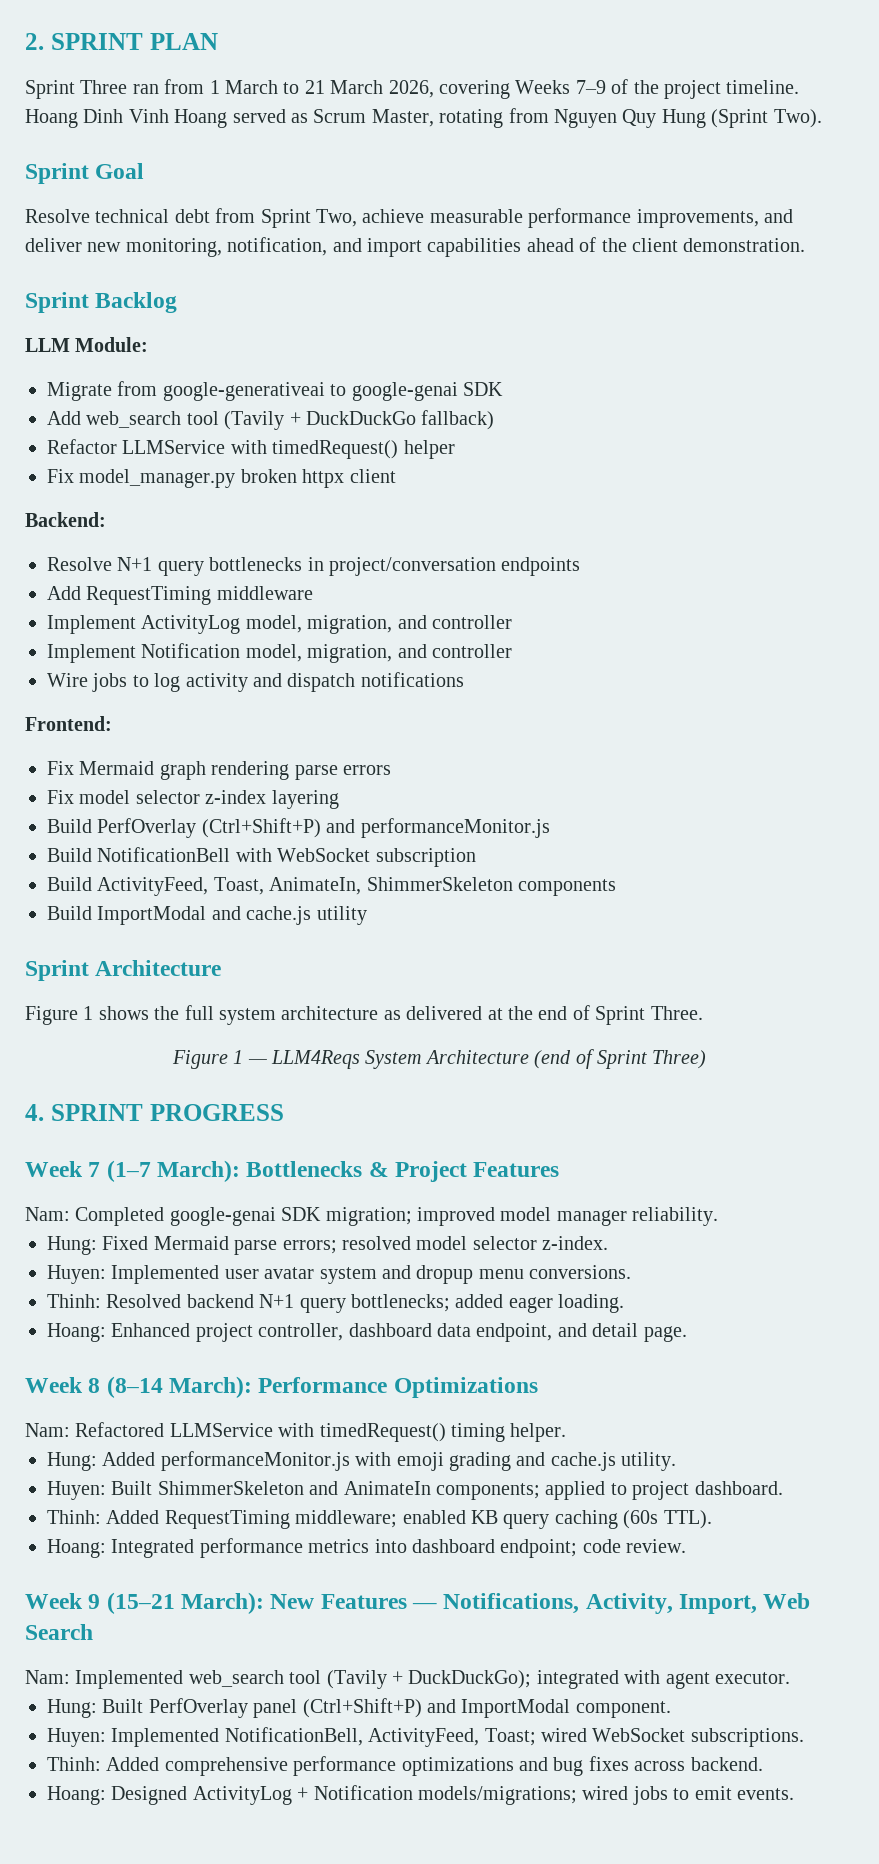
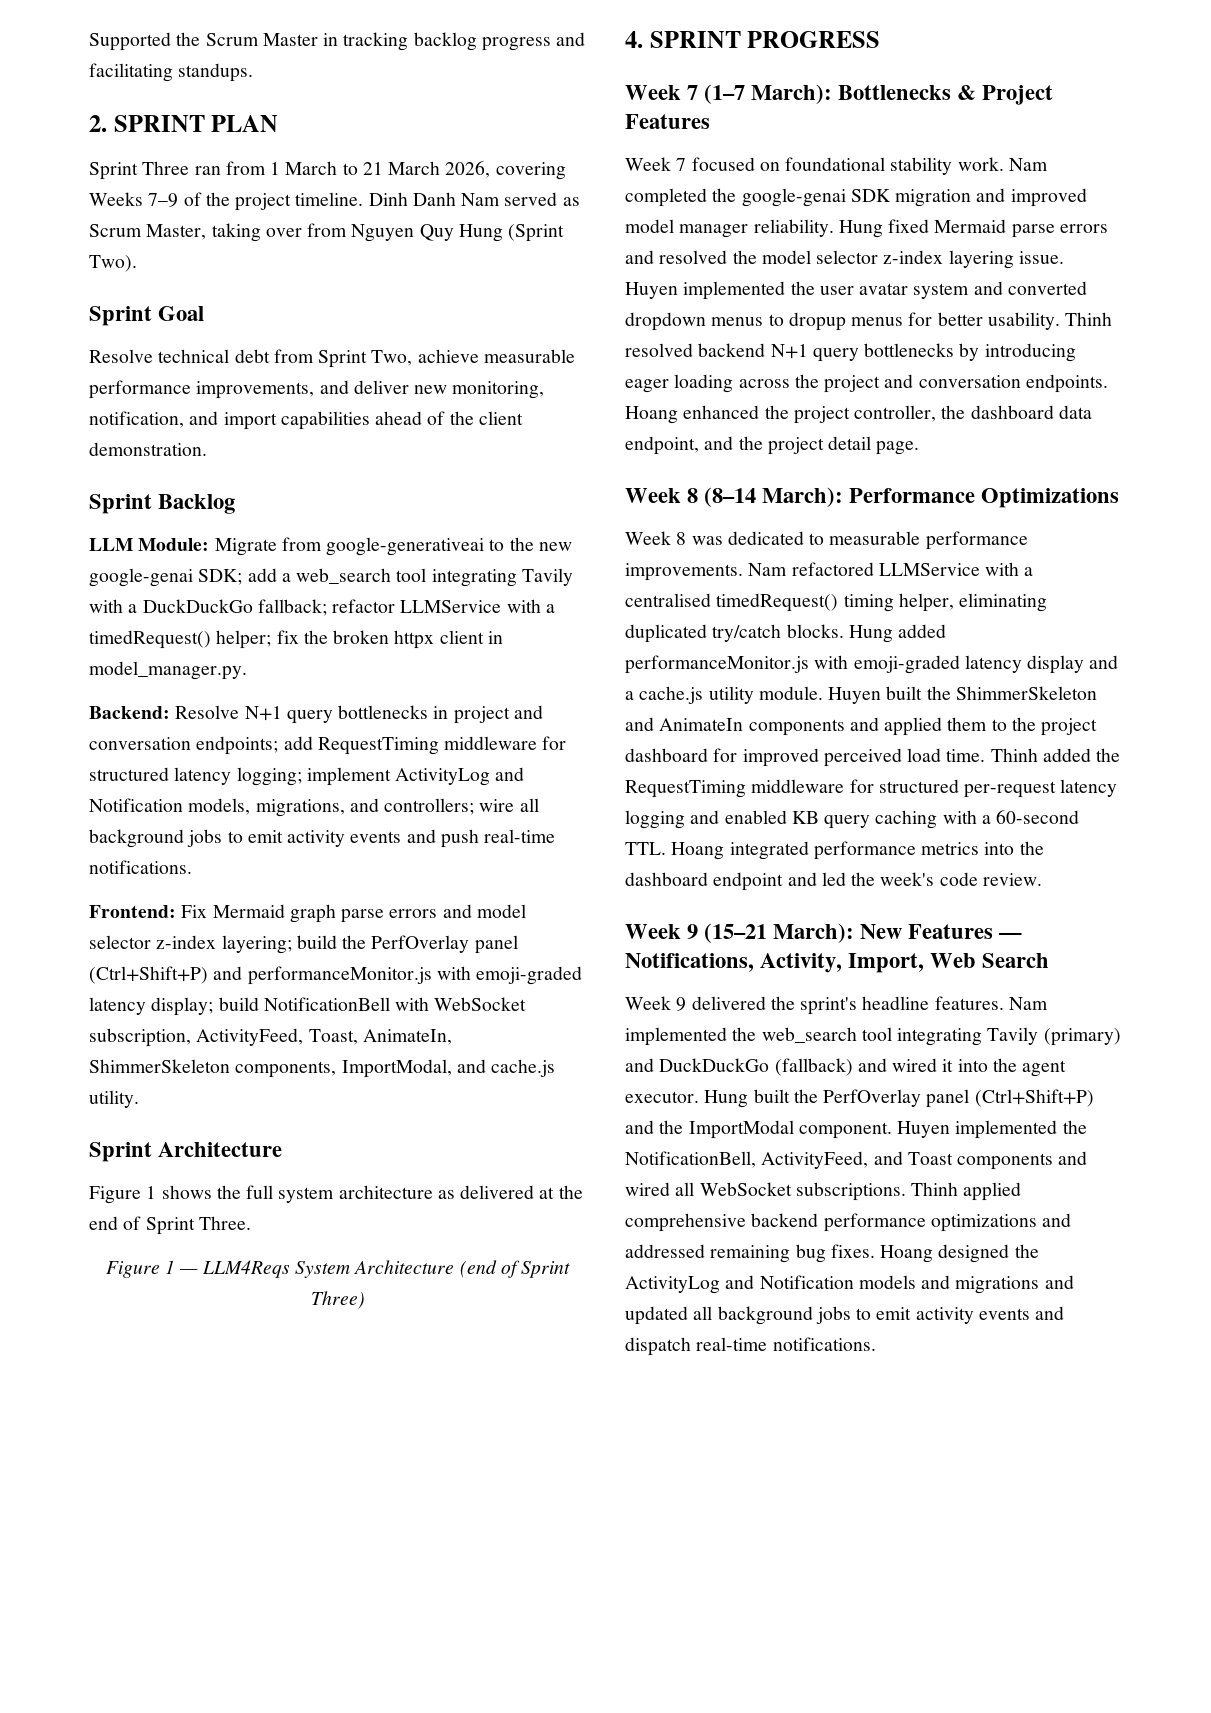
(25, 41) none -> [89,32,586,51] [89,63,254,82] Supported the Scrum Master in tracking backlog progress and facilitating standups. //
[25,109,228,128] Hoang Dinh Vinh Hoang -> [368,192,501,206] Dinh Danh Nam
[439,109,504,128] rotating -> [211,223,302,242] taking over
(149, 344) // -> (210, 544) none
[351,382,503,401] [47,410,495,430] [47,439,455,459] [47,469,236,488] google-genai SDK // Add web_search tool (Tavily + DuckDuckGo fallback) // Refactor LLMService with timedRequest() helper // Fix model_manager.py -> [509,537,572,551] [89,568,573,587] [89,599,555,616] [89,630,328,649] the new google-genai SDK; add a web_search tool integrating Tavily with a DuckDuckGo fallback; refactor LLMService with a timedRequest() helper; fix the
(396, 476) none -> [487,631,503,644] [89,661,247,680] in model_manager.py.
(106, 519) // -> (170, 712) none
[329,557,581,576] [47,586,313,605] [47,615,512,634] [47,643,512,663] [47,672,464,692] project/conversation endpoints // Add RequestTiming middleware // Implement ActivityLog model, migration, and controller // Implement Notification model, migration, and controller // Wire jobs to log activity and dispatch notifications -> [453,705,543,724] [89,736,567,755] [89,767,525,786] [89,798,539,817] [89,829,556,848] [89,860,192,874] project and conversation endpoints; add RequestTiming middleware for structured latency logging; implement ActivityLog and Notification models, migrations, and controllers; wire all background jobs to emit activity events and push real-time notifications.
(112, 723) // -> (176, 911) none
[211,761,391,780] [47,790,339,809] [47,818,550,838] [47,848,92,862] rendering parse errors // Fix model selector z-index layering // Build PerfOverlay (Ctrl+Shift+P) and performanceMonitor.js // Build -> [341,904,526,923] [89,935,518,954] [89,966,583,985] [89,997,259,1016] parse errors and model selector z-index layering; build the PerfOverlay panel (Ctrl+Shift+P) and performanceMonitor.js with emoji-graded latency display; build
[375,848,476,867] [47,877,92,891] subscription // Build -> [89,1028,191,1047] subscription,
[518,879,616,896] [47,906,367,925] components // Build ImportModal and cache.js utility -> [235,1059,556,1078] [89,1090,139,1108] components, ImportModal, and cache.js utility.
[25,1207,719,1226] [47,1236,609,1255] [47,1265,632,1284] [47,1294,625,1313] [47,1323,191,1342] Nam: Completed google-genai SDK migration; improved model manager reliability. // Hung: Fixed Mermaid parse errors; resolved model selector z-index. // Huyen: Implemented user avatar system and dropup menu conversions. // Thinh: Resolved backend N+1 query bottlenecks; added eager loading. // Hoang: Enhanced -> [625,157,1048,175] [625,188,1087,207] [625,219,1108,238] [625,250,1064,269] [625,281,1087,300] [625,312,1113,331] [625,343,1076,362] [625,374,1108,393] [625,405,789,424] Week 7 focused on foundational stability work. Nam completed the google-genai SDK migration and improved model manager reliability. Hung fixed Mermaid parse errors and resolved the model selector z-index layering issue. Huyen implemented the user avatar system and converted dropdown menus to dropup menus for better usability. Thinh resolved backend N+1 query bottlenecks by introducing eager loading across the project and conversation endpoints. Hoang enhanced the
(344, 1332) none -> [941,405,966,419] the
(587, 1330) none -> [738,436,824,455] the project
[25,1422,567,1442] [47,1451,677,1471] [47,1481,783,1500] [47,1510,712,1529] [47,1538,578,1558] Nam: Refactored LLMService with timedRequest() timing helper. // Hung: Added performanceMonitor.js with emoji grading and cache.js utility. // Huyen: Built ShimmerSkeleton and AnimateIn components; applied to project dashboard. // Thinh: Added RequestTiming middleware; enabled KB query caching (60s TTL). // Hoang: Integrated performance metrics into dashboard endpoint; -> [625,531,1028,550] [625,562,1034,581] [625,593,1048,612] [625,624,947,643] [625,655,1119,674] [625,686,1097,704] [625,717,1098,736] [625,748,1121,767] [625,779,1118,798] [625,810,1080,829] [625,841,1044,860] [625,872,935,891] Week 8 was dedicated to measurable performance improvements. Nam refactored LLMService with a centralised timedRequest() timing helper, eliminating duplicated try/catch blocks. Hung added performanceMonitor.js with emoji-graded latency display and a cache.js utility module. Huyen built the ShimmerSkeleton and AnimateIn components and applied them to the project dashboard for improved perceived load time. Thinh added the RequestTiming middleware for structured per-request latency logging and enabled KB query caching with a 60-second TTL. Hoang integrated performance metrics into the dashboard endpoint and led the week's
[25,1670,661,1689] Nam: Implemented web_search tool (Tavily + DuckDuckGo); integrated with -> [625,996,1048,1015] [625,1027,1121,1046] [625,1058,1017,1076] Week 9 delivered the sprint's headline features. Nam implemented the web_search tool integrating Tavily (primary) and DuckDuckGo (fallback) and wired it into the
[47,1698,456,1718] // Hung: Built PerfOverlay panel (Ctrl+Shift+P) and -> [704,1089,1094,1108] [625,1120,684,1134] Hung built the PerfOverlay panel (Ctrl+Shift+P) and the
[47,1727,804,1747] [47,1756,763,1776] [47,1785,794,1805] // Huyen: Implemented NotificationBell, ActivityFeed, Toast; wired WebSocket subscriptions. // Thinh: Added comprehensive performance optimizations and bug fixes across backend. // Hoang: Designed ActivityLog + Notification models/migrations; wired jobs to emit events. -> [897,1120,1087,1139] [625,1151,1088,1170] [625,1182,1022,1201] [625,1213,1072,1232] [625,1244,1039,1263] [625,1275,1074,1294] [625,1306,1065,1325] [625,1337,876,1356] Huyen implemented the NotificationBell, ActivityFeed, and Toast components and wired all WebSocket subscriptions. Thinh applied comprehensive backend performance optimizations and addressed remaining bug fixes. Hoang designed the ActivityLog and Notification models and migrations and updated all background jobs to emit activity events and dispatch real-time notifications.

